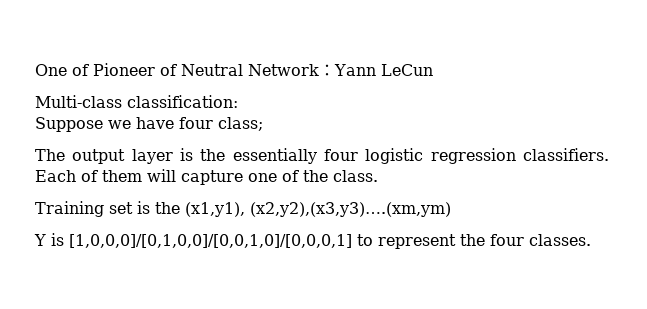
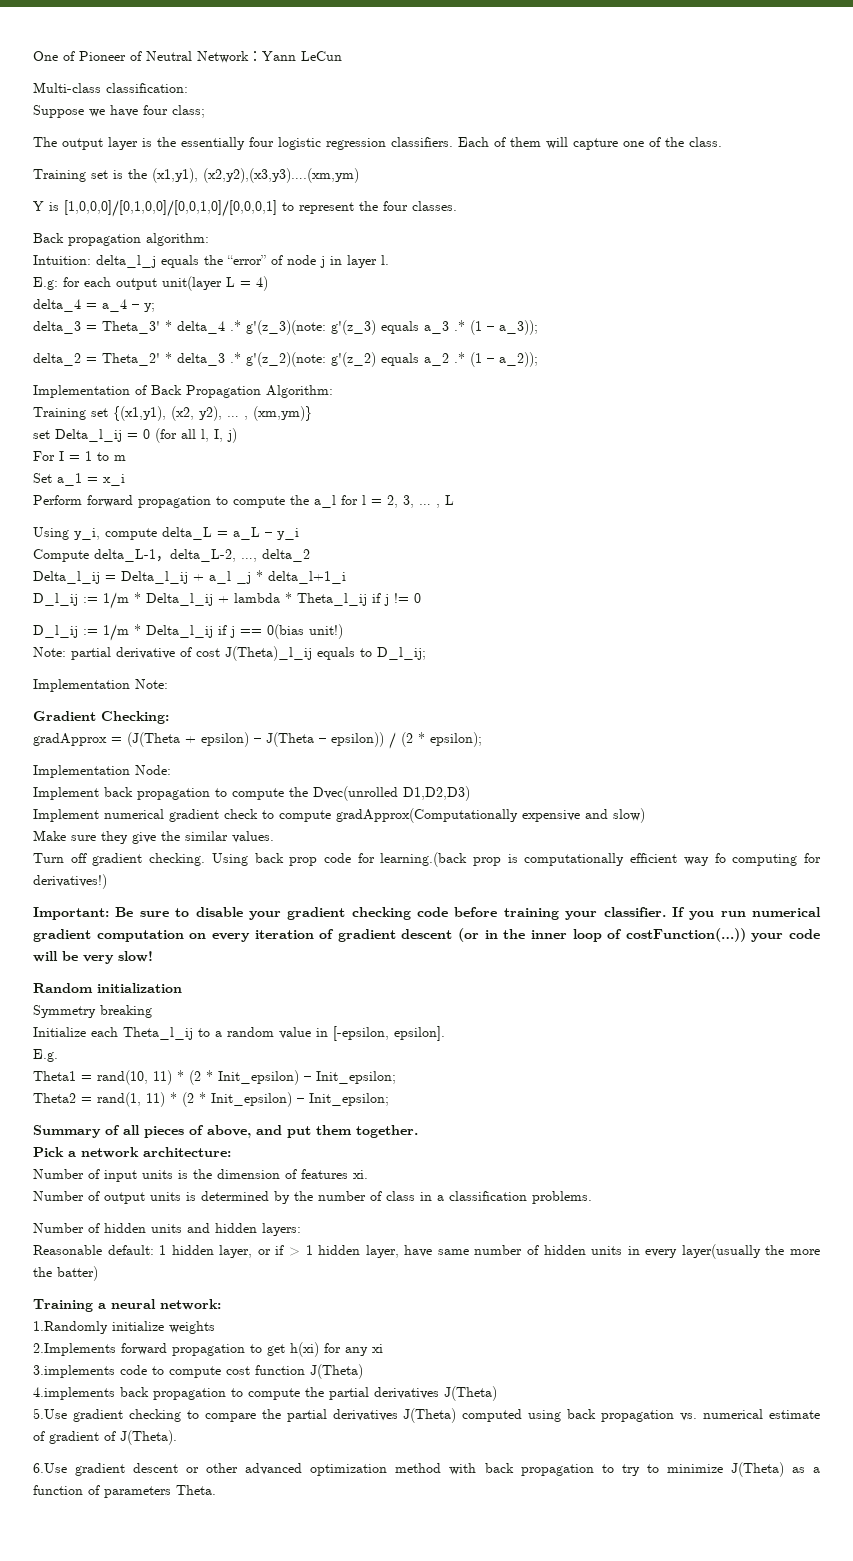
(591, 240) none -> [33,233,209,246] [33,255,389,268] [33,276,268,291] [33,299,155,312] [33,320,538,335] [33,352,538,367] [33,385,333,398] [33,406,312,421] [33,428,237,443] [33,451,126,461] [33,473,125,486] [33,495,454,508] [33,527,299,540] [33,549,310,562] [33,570,346,584] [33,592,421,609] [33,624,343,641] [33,646,426,661] [33,679,168,692] [33,711,169,724] [33,732,482,749] [33,765,171,778] [33,786,470,801] [33,808,645,823] [33,830,274,844] [33,852,822,867] [33,874,107,889] [33,907,821,920] [33,928,820,942] [33,951,153,964] [33,983,182,993] [33,1005,152,1018] [33,1026,445,1041] [33,1049,58,1062] [33,1070,396,1085] [33,1092,389,1107] [33,1125,418,1138] [33,1147,231,1158] [33,1169,368,1182] [33,1191,592,1204] [33,1223,301,1236] [33,1244,820,1259] [33,1266,98,1281] [33,1299,221,1312] [33,1321,215,1334] [33,1342,383,1357] [33,1364,363,1379] [33,1386,497,1401] [33,1408,820,1423] [33,1430,177,1445] [33,1462,820,1477] [33,1485,216,1498] // Back propagation algorithm: // Intuition: delta_l_j equals the “error” of node j in layer l. // E.g: for each output unit(layer L = 4) // delta_4 = a_4 – y; // delta_3 = Theta_3' * delta_4 .* g'(z_3)(note: g'(z_3) equals a_3 .* (1 – a_3)); // delta_2 = Theta_2' * delta_3 .* g'(z_2)(note: g'(z_2) equals a_2 .* (1 – a_2)); // Implementation of Back Propagation Algorithm: // Training set {(x1,y1), (x2, y2), … , (xm,ym)} // set Delta_l_ij = 0 (for all l, I, j) // For I = 1 to m // Set a_1 = x_i // Perform forward propagation to compute the a_l for l = 2, 3, … , L // Using y_i, compute delta_L = a_L – y_i // Compute delta_L-1，delta_L-2, …, delta_2 // Delta_l_ij = Delta_l_ij + a_l _j * delta_l+1_i // D_l_ij := 1/m * Delta_l_ij + lambda * Theta_l_ij if j != 0 // D_l_ij := 1/m * Delta_l_ij if j == 0(bias unit!) // Note: partial derivative of cost J(Theta)_l_ij equals to D_l_ij; // Implementation Note: // Gradient Checking: // gradApprox = (J(Theta + epsilon) – J(Theta – epsilon)) / (2 * epsilon); // Implementation Node: // Implement back propagation to compute the Dvec(unrolled D1,D2,D3) // Implement numerical gradient check to compute gradApprox(Computationally expensive and slow) // Make sure they give the similar values. // Turn off gradient checking. Using back prop code for learning.(back prop is computationally efficient way fo computing for derivatives!) // Important: Be sure to disable your gradient checking code before training your classifier. If you run numerical gradient computation on every iteration of gradient descent (or in the inner loop of costFunction(…)) your code will be very slow! // Random initialization // Symmetry breaking // Initialize each Theta_l_ij to a random value in [-epsilon, epsilon]. // E.g. // Theta1 = rand(10, 11) * (2 * Init_epsilon) – Init_epsilon; // Theta2 = rand(1, 11) * (2 * Init_epsilon) – Init_epsilon; // Summary of all pieces of above, and put them together. // Pick a network architecture: // Number of input units is the dimension of features xi. // Number of output units is determined by the number of class in a classification problems. // Number of hidden units and hidden layers: // Reasonable default: 1 hidden layer, or if > 1 hidden layer, have same number of hidden units in every layer(usually the more the batter) // Training a neural network: // 1.Randomly initialize weights // 2.Implements forward propagation to get h(xi) for any xi // 3.implements code to compute cost function J(Theta) // 4.implements back propagation to compute the partial derivatives J(Theta) // 5.Use gradient checking to compare the partial derivatives J(Theta) computed using back propagation vs. numerical estimate of gradient of J(Theta). // 6.Use gradient descent or other advanced optimization method with back propagation to try to minimize J(Theta) as a function of parameters Theta.

